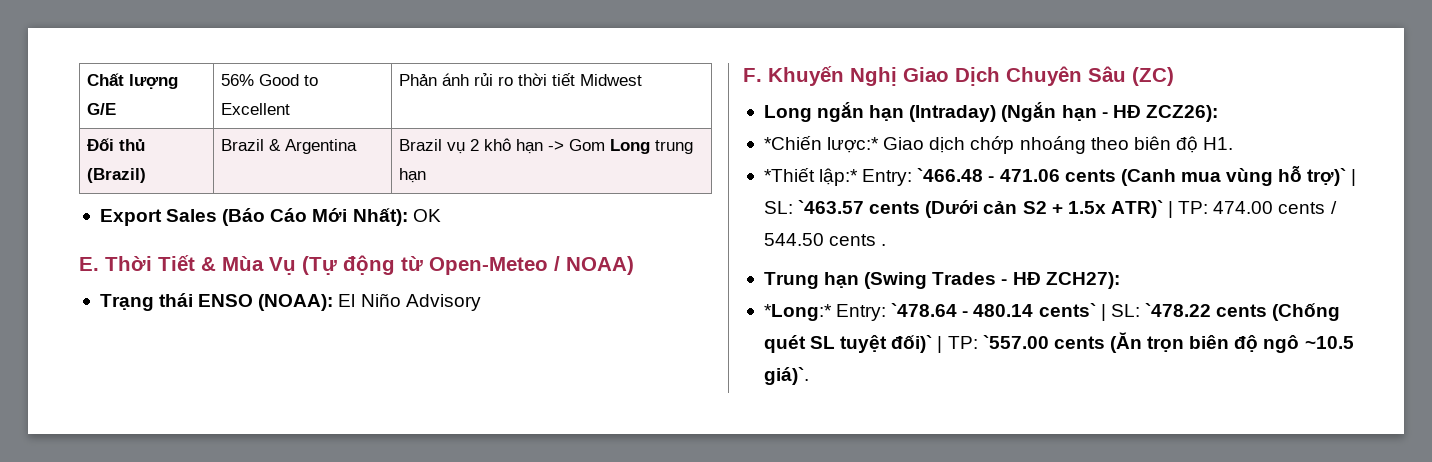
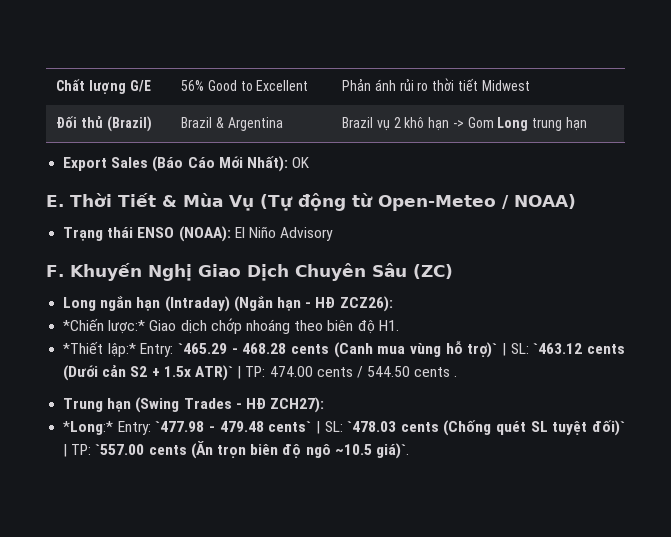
[917,168,1060,182] `466.48 - 471.06 -> [178,343,287,354] `465.29 - 468.28
[798,200,865,214] `463.57 -> [533,343,583,354] `463.12
[891,303,1034,317] `478.64 - 480.14 -> [155,421,264,432] `477.98 - 479.48
[1144,303,1211,317] `478.22 -> [347,421,397,432] `478.03

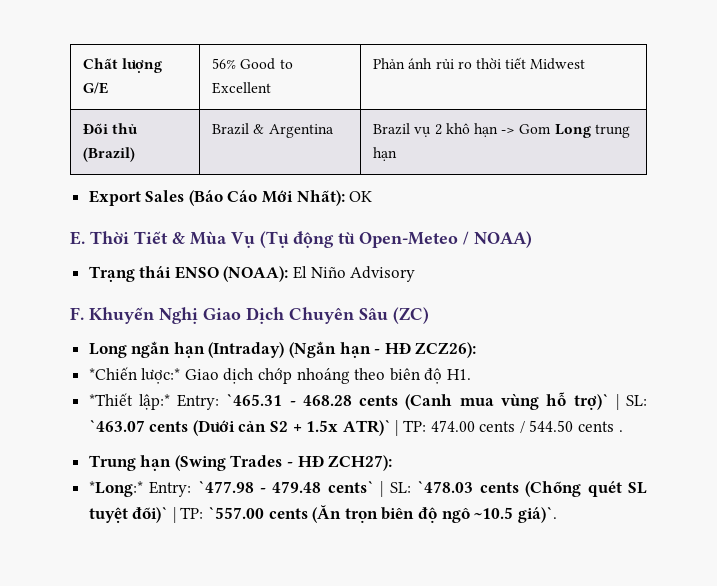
[178,343,228,354] `465.29 -> [226,394,283,406] `465.31
[533,343,583,354] `463.12 -> [88,420,145,432] `463.07

